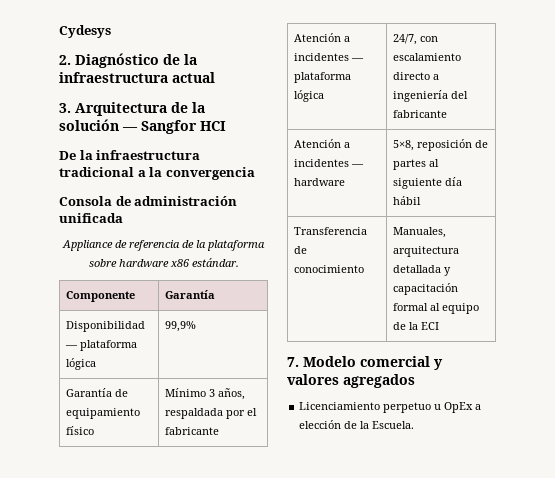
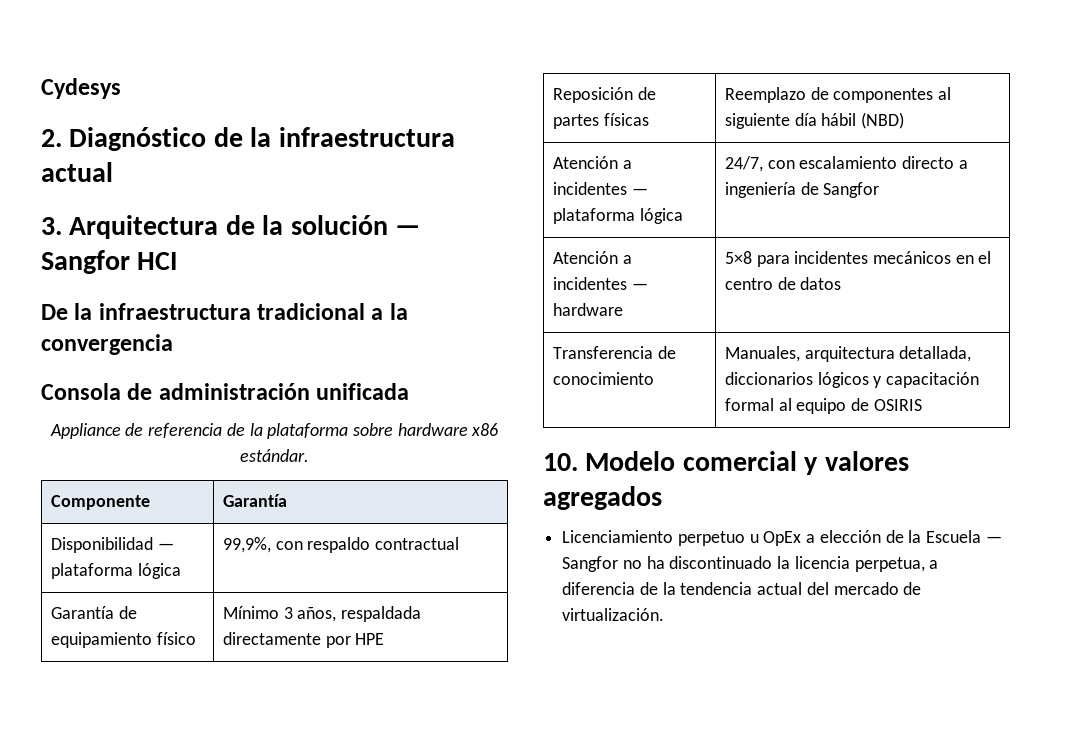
[165,321,197,332] 99,9% -> [222,537,459,553] 99,9%, con respaldo contractual
[226,408,258,419] [165,427,220,435] por el fabricante -> [222,632,385,648] [552,87,656,103] [552,113,649,129] [724,87,951,103] [724,112,904,129] directamente por HPE // Reposición de partes físicas | Reemplazo de componentes al siguiente día hábil (NBD)
[451,91,469,99] [393,110,448,118] del fabricante -> [800,182,880,198] de Sangfor
[393,139,489,151] [393,159,440,170] [393,177,463,189] [393,196,422,205] 5×8, reposición de partes al siguiente día hábil -> [724,251,992,267] [724,277,842,290] 5×8 para incidentes mecánicos en el centro de datos
[393,265,442,273] detallada -> [899,346,972,362] [724,372,869,388] detallada, diccionarios lógicos
[409,322,440,330] [287,357,299,367] la ECI // 7. -> [873,399,922,411] [543,453,578,471] OSIRIS // 10.
[372,421,415,429] Escuela. -> [926,530,1002,543] [562,556,939,572] [562,582,922,595] [562,608,665,621] Escuela — Sangfor no ha discontinuado la licencia perpetua, a diferencia de la tendencia actual del mercado de virtualización.

